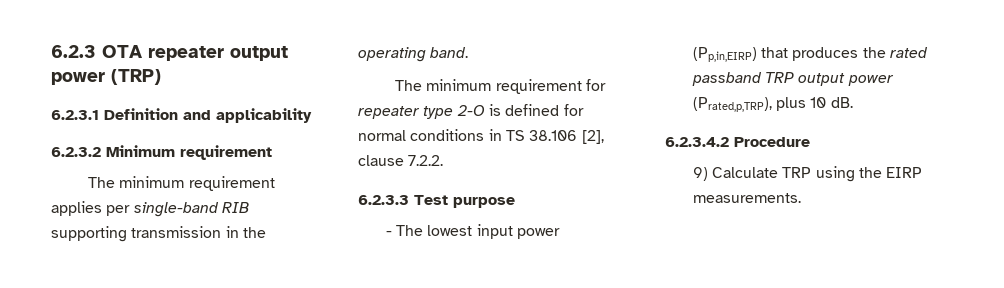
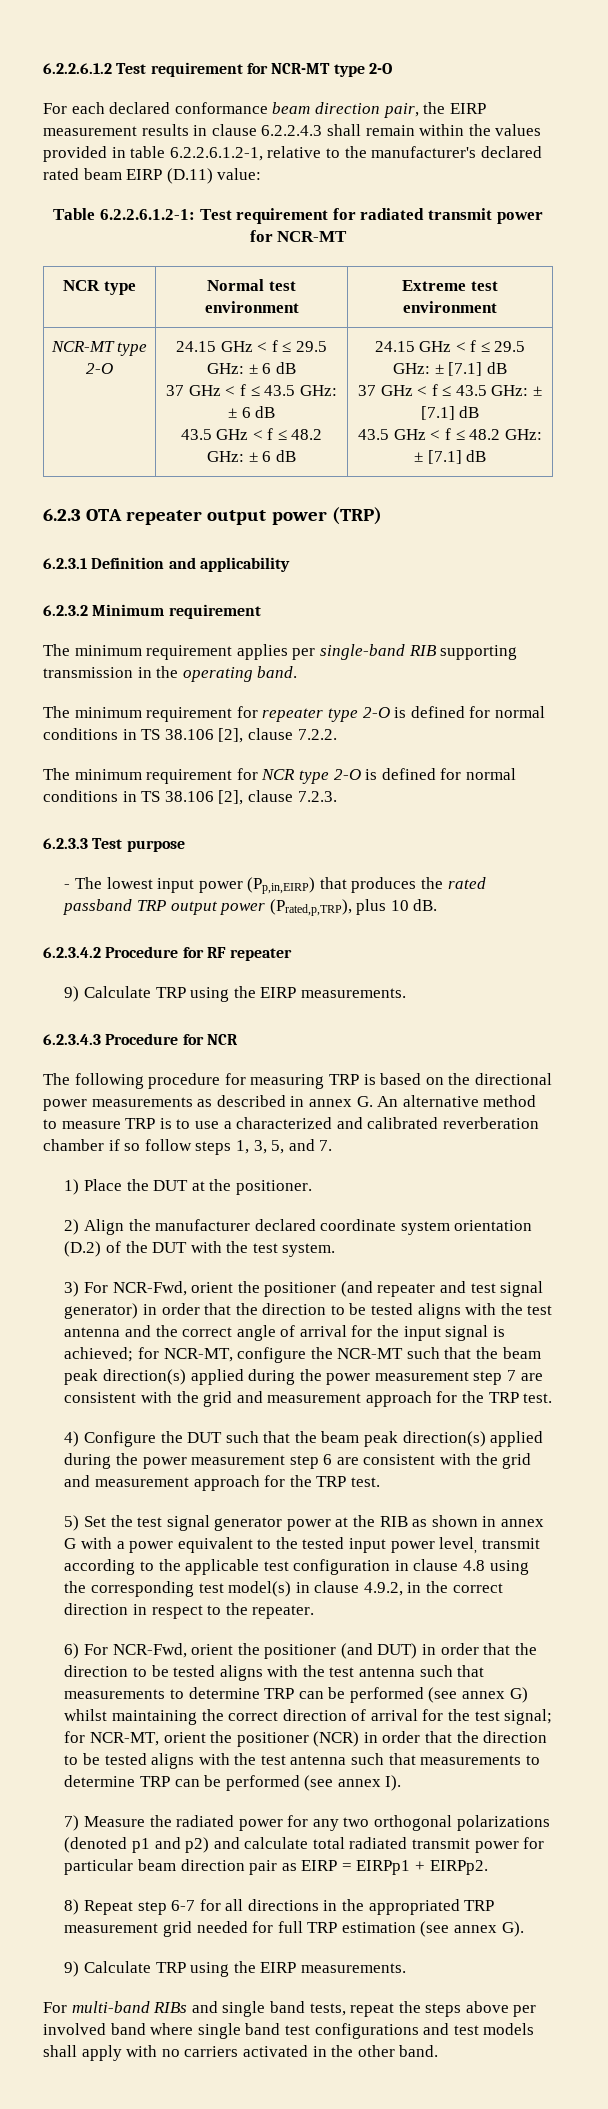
(51, 51) none -> [43,62,392,77] [43,102,486,118] [43,124,542,136] [43,146,542,162] [43,168,262,184] [53,208,543,224] [249,230,348,242] [63,280,136,295] [207,279,296,291] [204,301,299,313] [402,280,498,291] [403,301,497,313] [50,341,148,356] [86,363,113,374] [176,340,327,352] [207,362,296,374] [166,384,337,396] [227,406,276,418] [180,428,323,440] [207,450,296,462] [374,340,526,352] [393,362,507,376] [357,384,543,396] [420,406,480,420] [358,428,542,440] [413,450,487,464] 6.2.2.6.1.2 Test requirement for NCR-MT type 2-O // For each declared conformance beam direction pair, the EIRP measurement results in clause 6.2.2.4.3 shall remain within the values provided in table 6.2.2.6.1.2-1, relative to the manufacturer's declared rated beam EIRP (D.11) value: // Table 6.2.2.6.1.2-1: Test requirement for radiated transmit power for NCR-MT // NCR type | Normal test environment | Extreme test environment // NCR-MT type 2-O | 24.15 GHz < f ≤ 29.5 GHz: ± 6 dB // 37 GHz < f ≤ 43.5 GHz: ± 6 dB // 43.5 GHz < f ≤ 48.2 GHz: ± 6 dB | 24.15 GHz < f ≤ 29.5 GHz: ± [7.1] dB // 37 GHz < f ≤ 43.5 GHz: ± [7.1] dB // 43.5 GHz < f ≤ 48.2 GHz: ± [7.1] dB //
(444, 160) none -> [43,768,516,784] [43,790,337,805] // The minimum requirement for NCR type 2-O is defined for normal conditions in TS 38.106 [2], clause 7.2.3.
[692,166,923,182] [692,193,801,203] // 9) Calculate TRP using the EIRP measurements. -> [182,947,293,961] [64,986,406,1002] [43,1033,238,1045] [43,1073,552,1089] [43,1095,537,1111] [43,1117,539,1129] [43,1139,333,1155] [64,1179,312,1195] [64,1219,533,1235] [64,1241,336,1257] [64,1281,544,1297] [64,1303,553,1319] [64,1325,505,1341] [64,1347,541,1363] [64,1369,543,1385] [64,1391,553,1407] [64,1431,544,1447] [64,1453,532,1469] [64,1475,380,1491] [64,1515,545,1531] [64,1537,540,1554] [64,1559,529,1575] [64,1581,503,1597] [64,1603,315,1619] [64,1643,537,1659] [64,1665,485,1681] [64,1687,528,1703] [64,1709,553,1725] [64,1731,548,1747] [64,1753,540,1769] [64,1775,402,1791] [64,1815,550,1831] [64,1837,545,1853] [64,1859,488,1875] [64,1899,495,1915] [64,1921,524,1937] [64,1961,406,1977] [43,2001,537,2017] [43,2023,535,2039] [43,2045,439,2061] for RF repeater // 9) Calculate TRP using the EIRP measurements. // 6.2.3.4.3 Procedure for NCR // The following procedure for measuring TRP is based on the directional power measurements as described in annex G. An alternative method to measure TRP is to use a characterized and calibrated reverberation chamber if so follow steps 1, 3, 5, and 7. // 1) Place the DUT at the positioner. // 2) Align the manufacturer declared coordinate system orientation (D.2) of the DUT with the test system. // 3) For NCR-Fwd, orient the positioner (and repeater and test signal generator) in order that the direction to be tested aligns with the test antenna and the correct angle of arrival for the input signal is achieved; for NCR-MT, configure the NCR-MT such that the beam peak direction(s) applied during the power measurement step 7 are consistent with the grid and measurement approach for the TRP test. // 4) Configure the DUT such that the beam peak direction(s) applied during the power measurement step 6 are consistent with the grid and measurement approach for the TRP test. // 5) Set the test signal generator power at the RIB as shown in annex G with a power equivalent to the tested input power level, transmit according to the applicable test configuration in clause 4.8 using the corresponding test model(s) in clause 4.9.2, in the correct direction in respect to the repeater. // 6) For NCR-Fwd, orient the positioner (and DUT) in order that the direction to be tested aligns with the test antenna such that measurements to determine TRP can be performed (see annex G) whilst maintaining the correct direction of arrival for the test signal; for NCR-MT, orient the positioner (NCR) in order that the direction to be tested aligns with the test antenna such that measurements to determine TRP can be performed (see annex I). // 7) Measure the radiated power for any two orthogonal polarizations (denoted p1 and p2) and calculate total radiated transmit power for particular beam direction pair as EIRP = EIRPp1 + EIRPp2. // 8) Repeat step 6-7 for all directions in the appropriated TRP measurement grid needed for full TRP estimation (see annex G). // 9) Calculate TRP using the EIRP measurements. // For multi-band RIBs and single band tests, repeat the steps above per involved band where single band test configurations and test models shall apply with no carriers activated in the other band.

